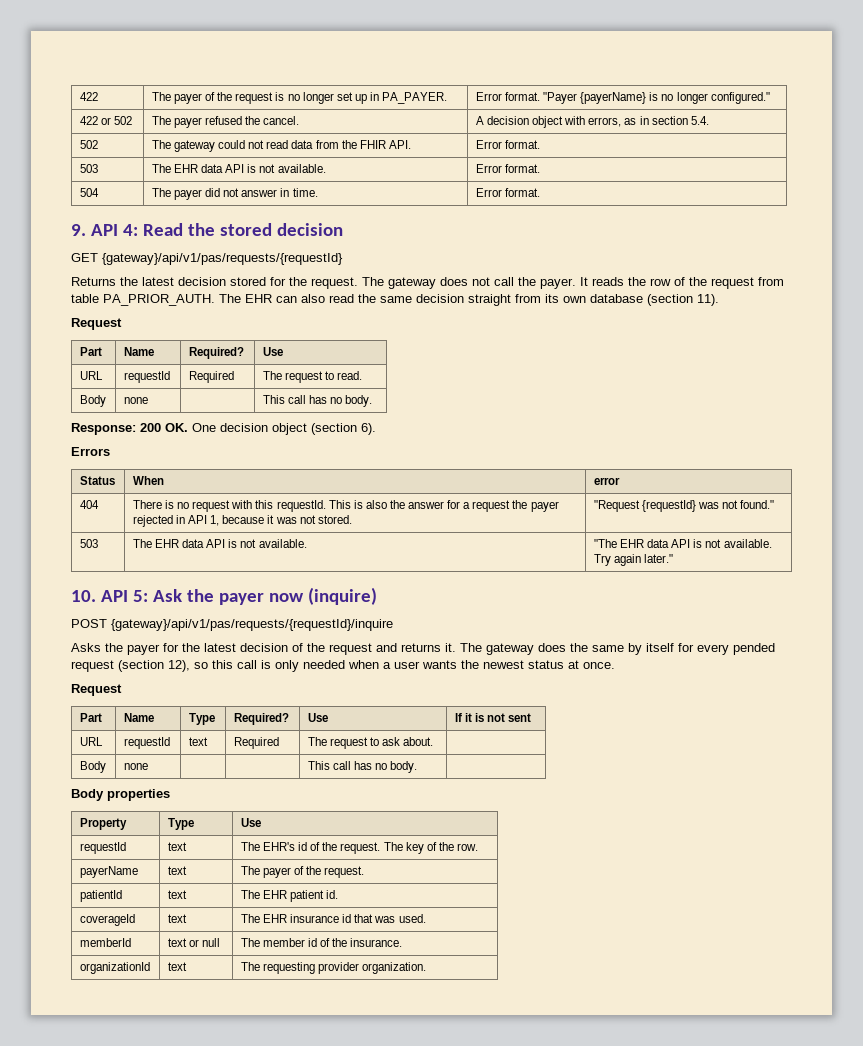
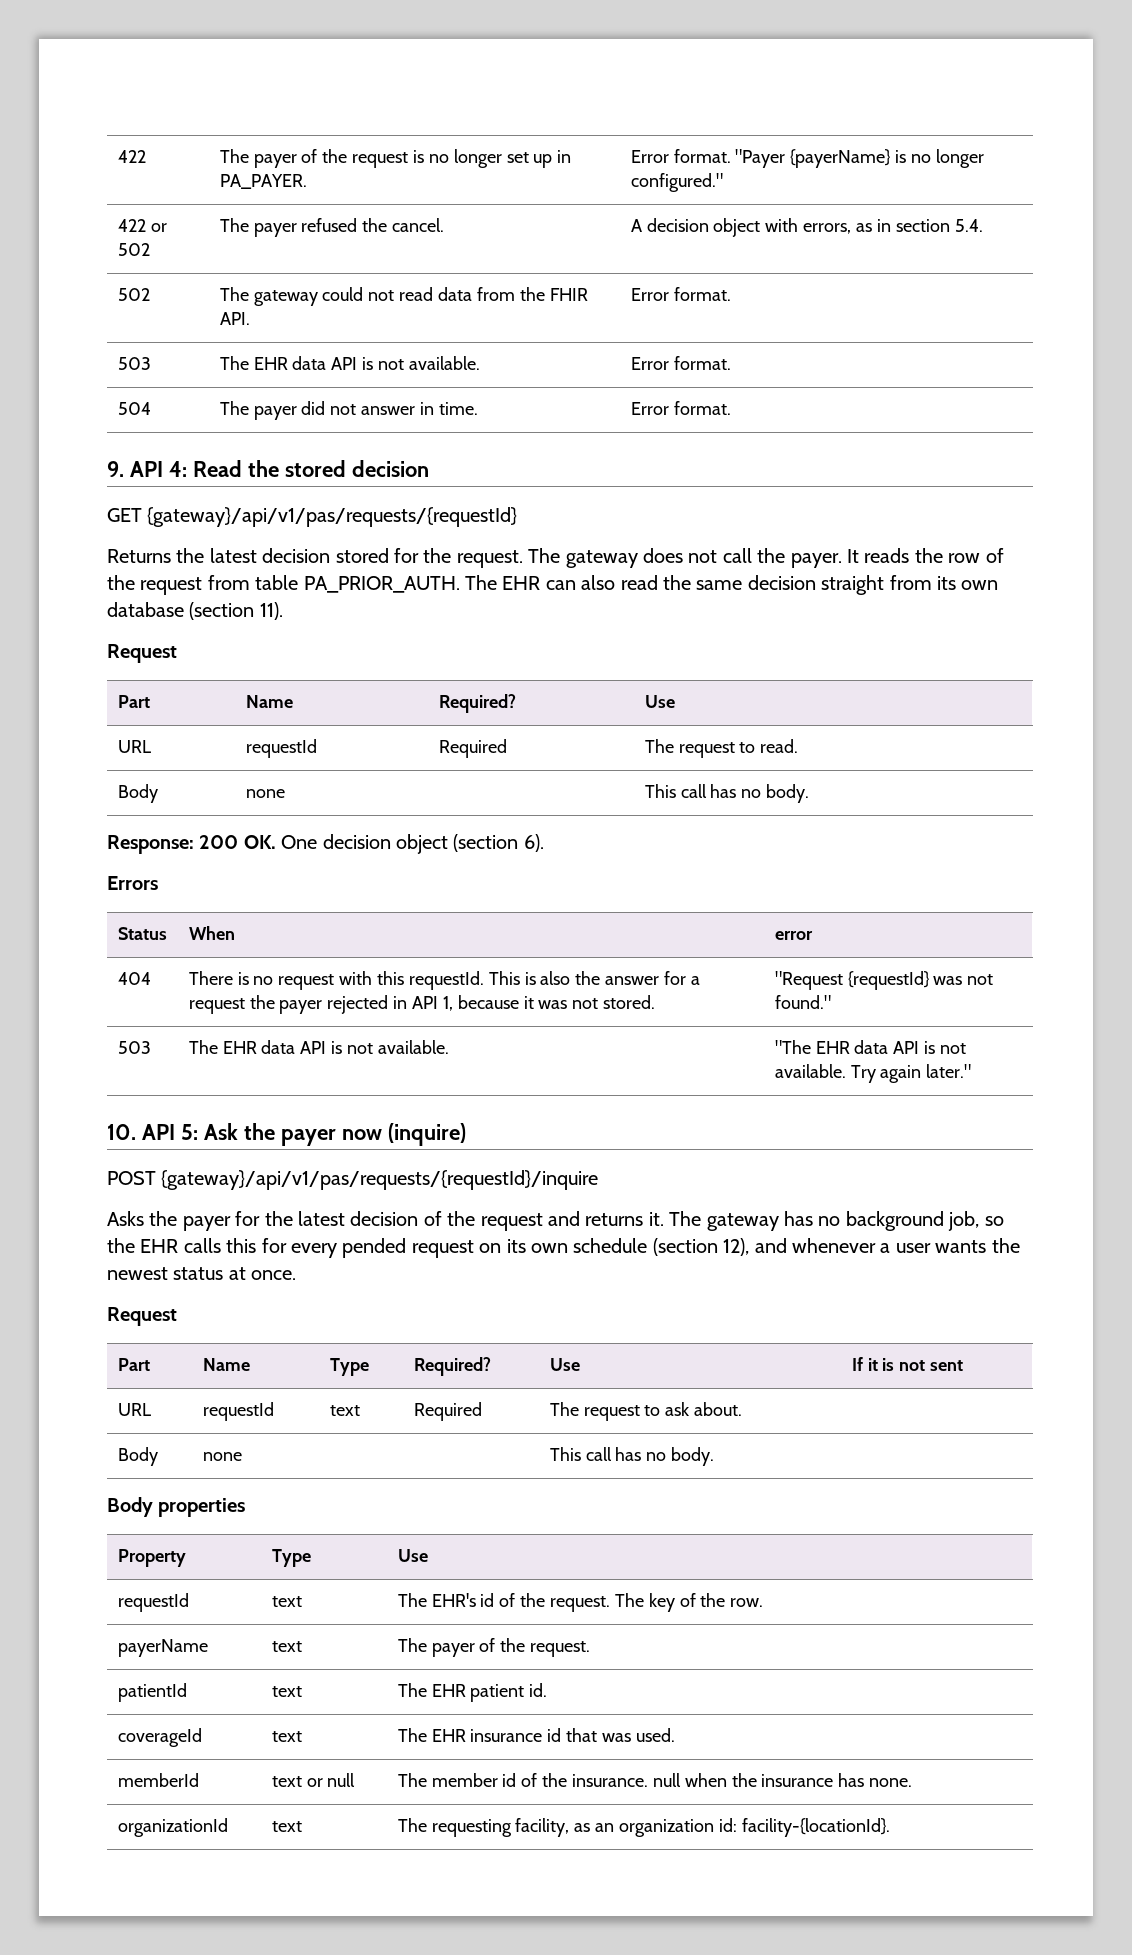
[538,643,775,655] [71,660,379,672] does the same by itself for every pended request (section 12), so this call is only needed when -> [783,1211,1004,1231] [107,1238,876,1258] has no background job, so the EHR calls this for every pended request on its own schedule (section 12), and whenever
[79,962,150,974] [167,962,187,971] [240,962,427,974] // organizationId | text | The requesting provider organization. -> [652,1773,913,1787] [117,1818,228,1837] [271,1821,302,1832] [397,1818,890,1837] null when the insurance has none. // organizationId | text | The requesting facility, as an organization id: facility-{locationId}.

